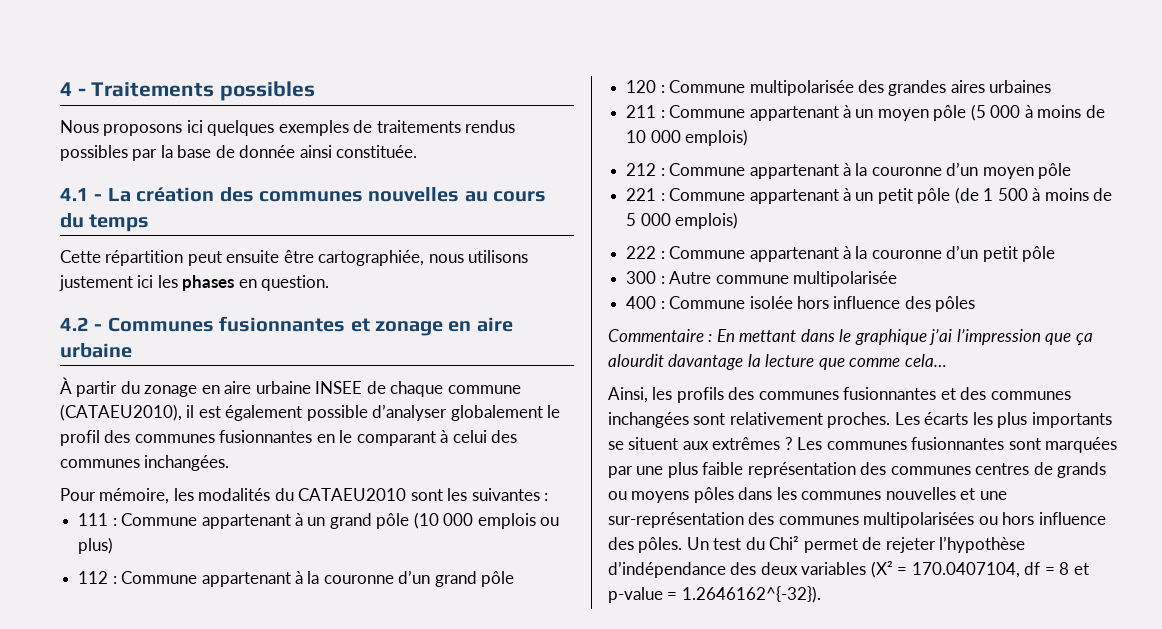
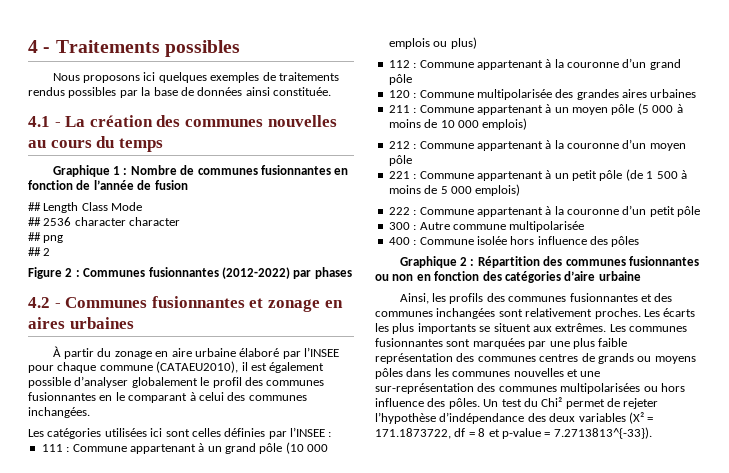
[239,145,296,158] donnée -> [197,87,243,96] données
[60,250,529,266] [59,275,178,291] Cette répartition peut ensuite être cartographiée, nous utilisons justement ici les -> [52,165,349,177] [28,180,188,190] [28,202,143,213] [28,217,181,226] [28,232,64,243] [28,247,51,256] [28,267,312,279] Graphique 1 : Nombre de communes fusionnantes en fonction de l’année de fusion // ## Length Class Mode // ## 2536 character character // ## png // ## 2 // Figure 2 : Communes fusionnantes (2012-2022) par
[238,275,330,291] en question. -> (352, 273) none
[476,317,513,332] [60,343,132,358] aire urbaine -> [28,317,134,329] aires urbaines
[315,381,386,394] INSEE de -> [239,347,339,359] [28,365,54,373] élaboré par l’INSEE pour
[60,488,540,504] Pour mémoire, les modalités du CATAEU2010 sont les suivantes -> [28,427,325,439] Les catégories utilisées ici sont celles définies par l’INSEE
[608,329,1093,345] [608,354,947,370] Commentaire : En mettant dans le graphique j’ai l’impression que ça alourdit davantage la lecture que comme cela… -> [399,256,699,268] [375,271,641,283] Graphique 2 : Répartition des communes fusionnantes ou non en fonction des catégories d’aire urbaine
[712,437,793,450] extrêmes ? -> [555,323,607,332] extrêmes.
[911,562,1020,578] 170.0407104, -> [375,428,451,439] 171.1873722,
[681,586,821,603] 1.2646162^{-32}). -> [553,427,652,439] 7.2713813^{-33}).

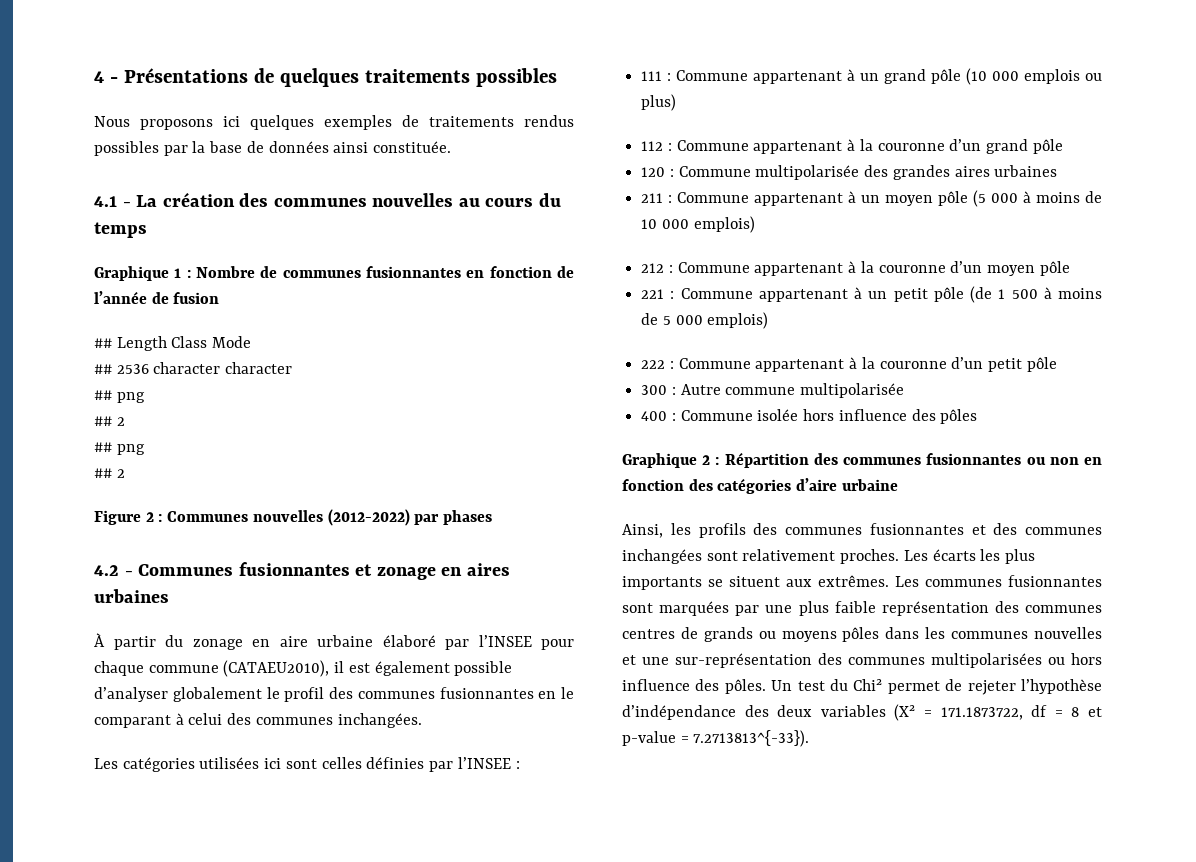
[55,40,160,53] Traitements -> [123,68,470,87] Présentations de quelques traitements
(51, 252) none -> [94,442,145,455] [94,468,125,478] // ## png // ## 2
[148,267,219,277] fusionnantes -> [252,510,323,522] nouvelles

